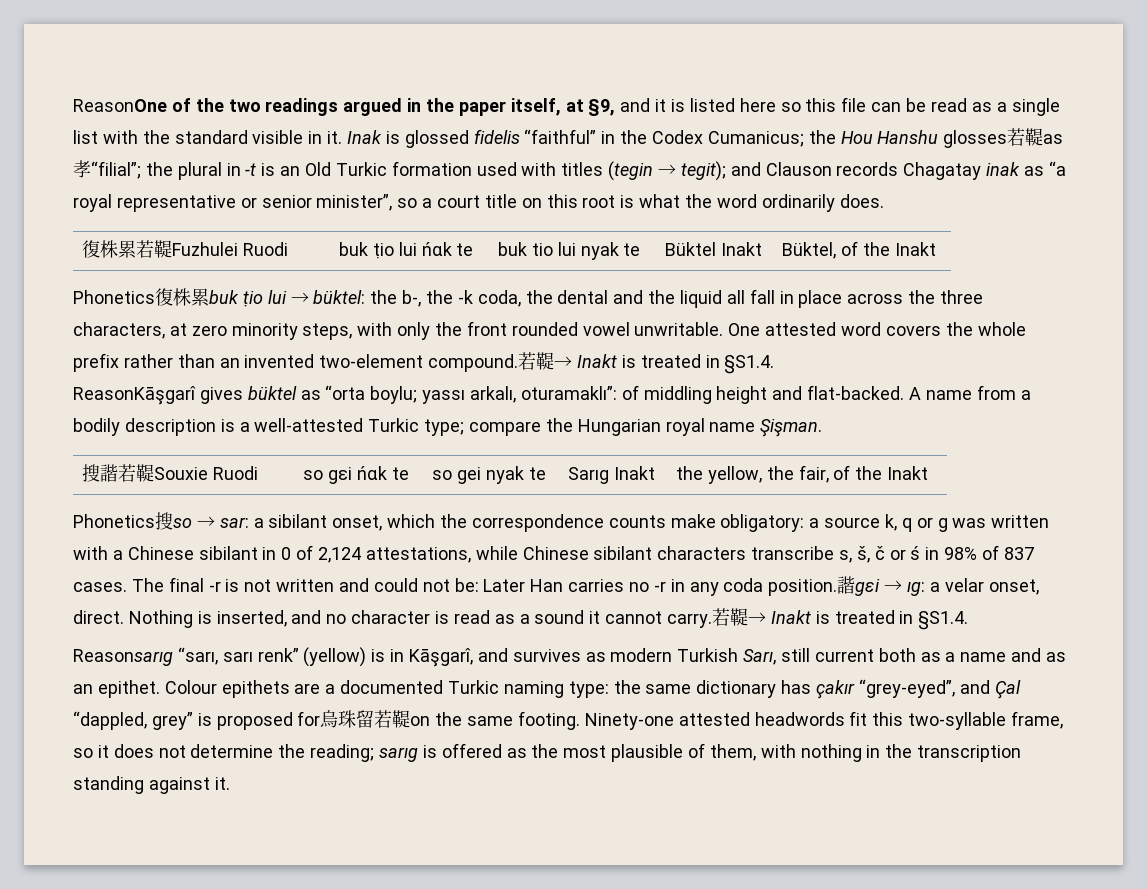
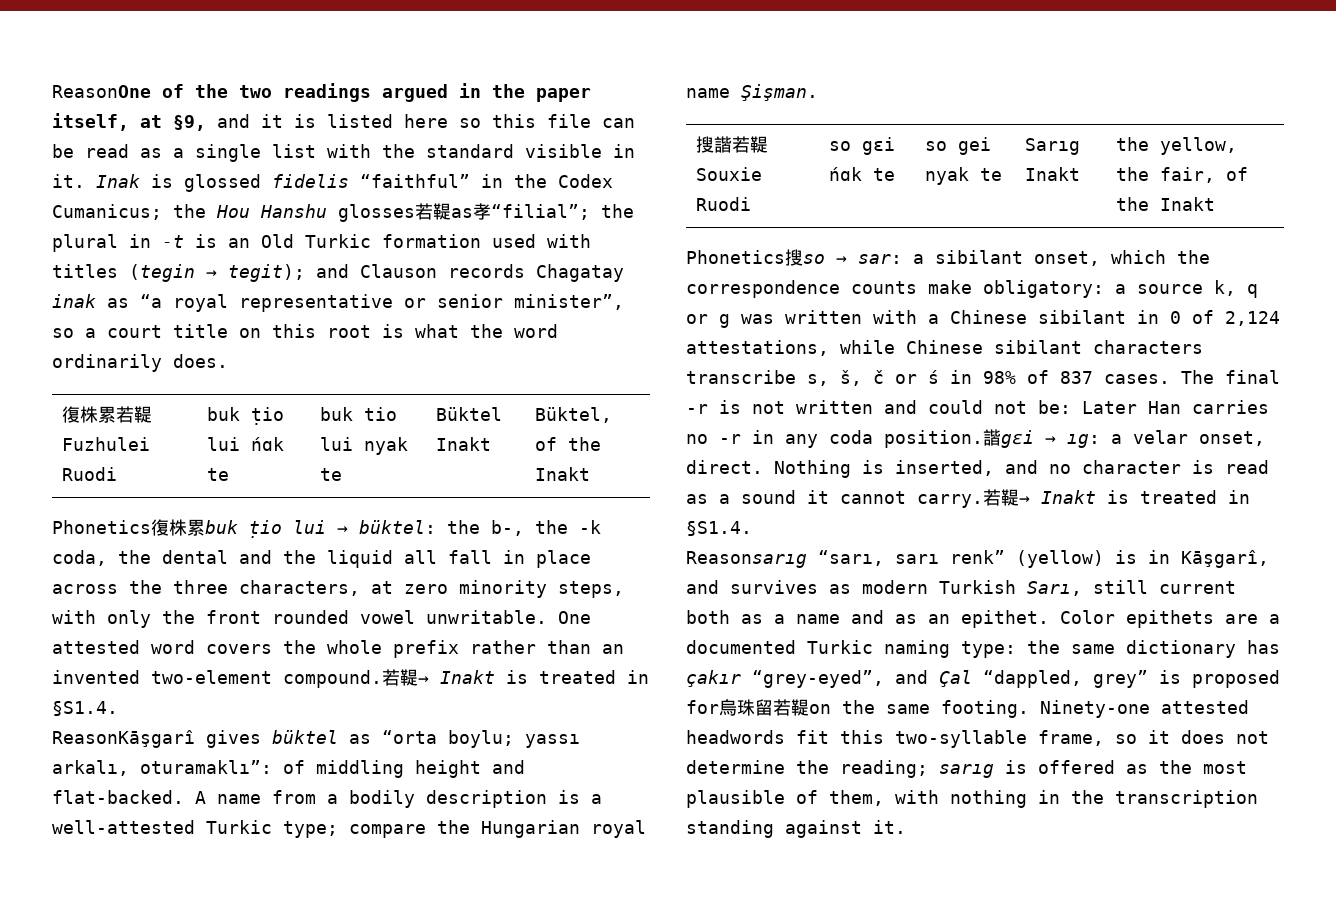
[164,680,217,694] Colour -> [1060,610,1115,624] Color

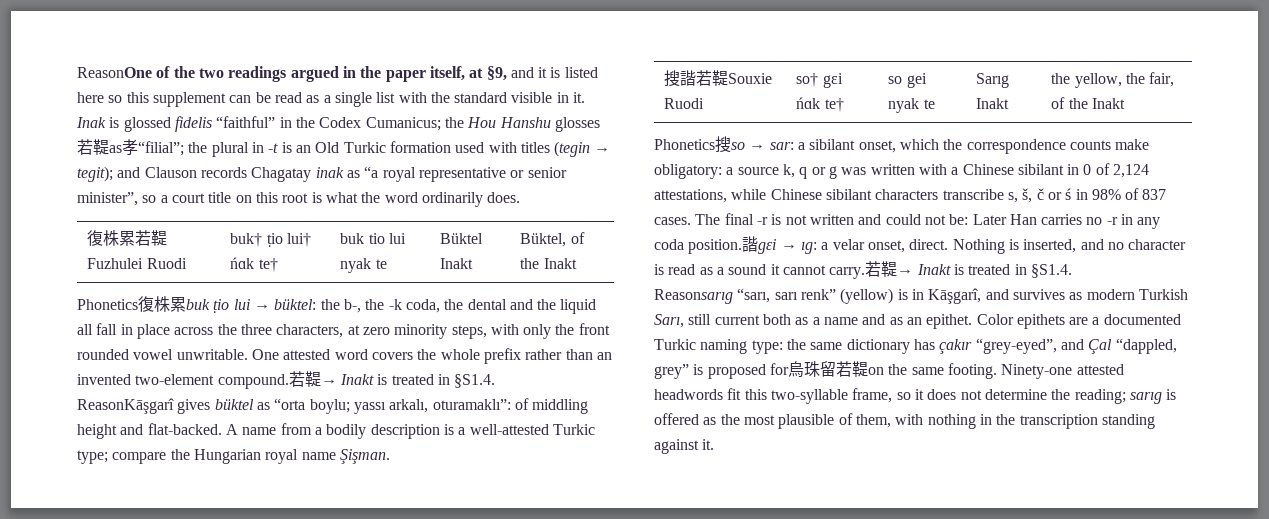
[547,114,591,128] file -> [152,92,226,107] supplement
[206,407,284,425] [206,437,284,451] [206,468,229,481] buk ṭio lui ńɑk te -> [230,233,312,247] [230,257,278,272] buk† ṭio lui† ńɑk te†
[828,141,851,151] so -> [796,73,819,87] so†
[872,168,895,181] te -> [824,98,844,112] te†

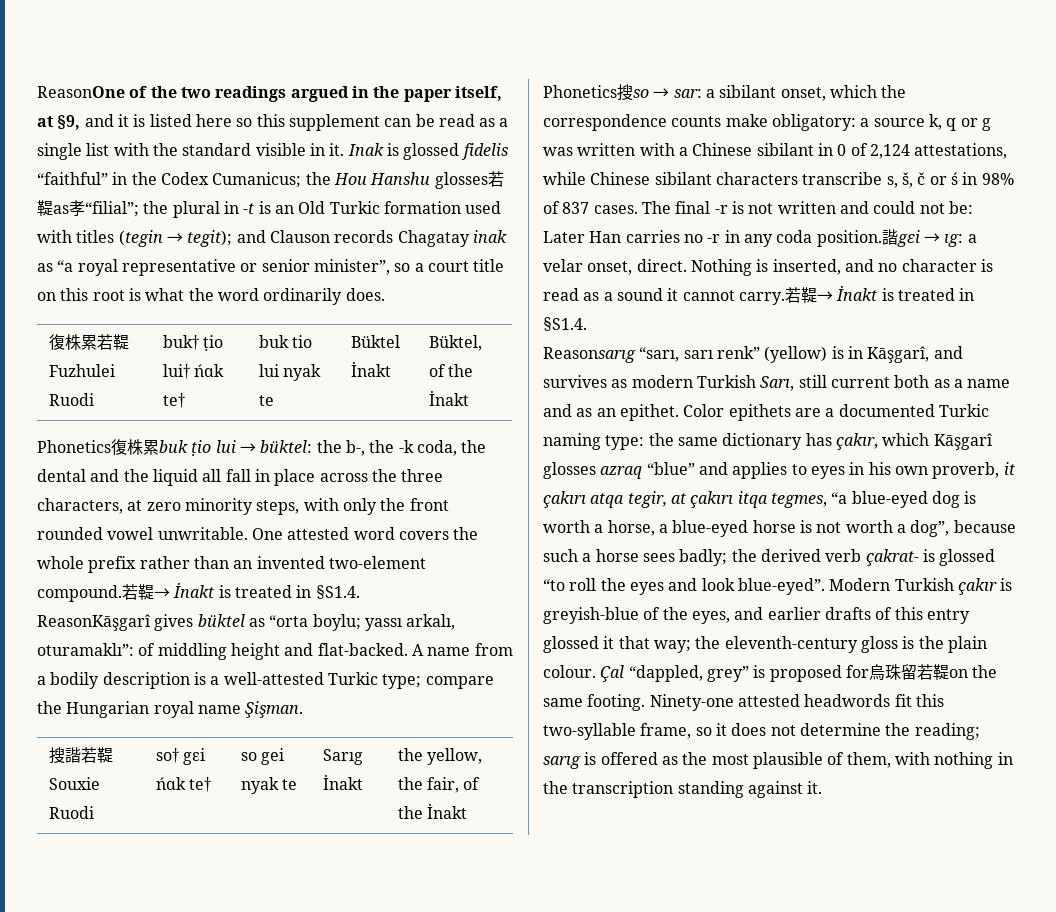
[440,258,474,269] Inakt -> [350,361,391,377] İnakt
[543,258,577,269] Inakt -> [428,390,469,406] İnakt
[339,374,374,385] Inakt -> [173,582,215,598] İnakt
[976,98,1010,109] Inakt -> [322,774,363,790] İnakt
[1092,98,1126,109] Inakt -> [426,803,467,819] İnakt
[916,264,951,275] Inakt -> [836,285,878,301] İnakt
[939,338,1084,354] çakır “grey-eyed”, and -> [835,433,992,450] [543,462,1015,479] [543,491,977,508] [543,520,1016,537] [543,549,996,566] [543,578,1013,595] [543,607,970,624] [543,636,987,653] [543,665,596,678] çakır, which Kāşgarî glosses azraq “blue” and applies to eyes in his own proverb, it çakırı atqa tegir, at çakırı itqa tegmes, “a blue-eyed dog is worth a horse, a blue-eyed horse is not worth a dog”, because such a horse sees badly; the derived verb çakrat- is glossed “to roll the eyes and look blue-eyed”. Modern Turkish çakır is greyish-blue of the eyes, and earlier drafts of this entry glossed it that way; the eleventh-century gloss is the plain colour.

